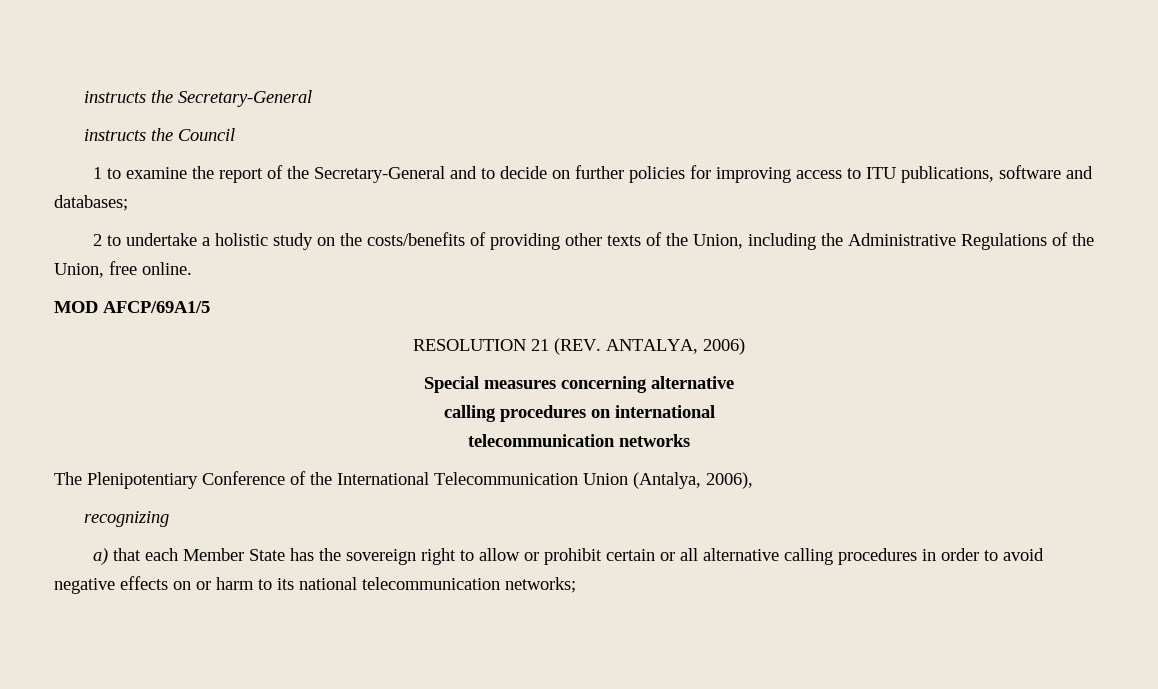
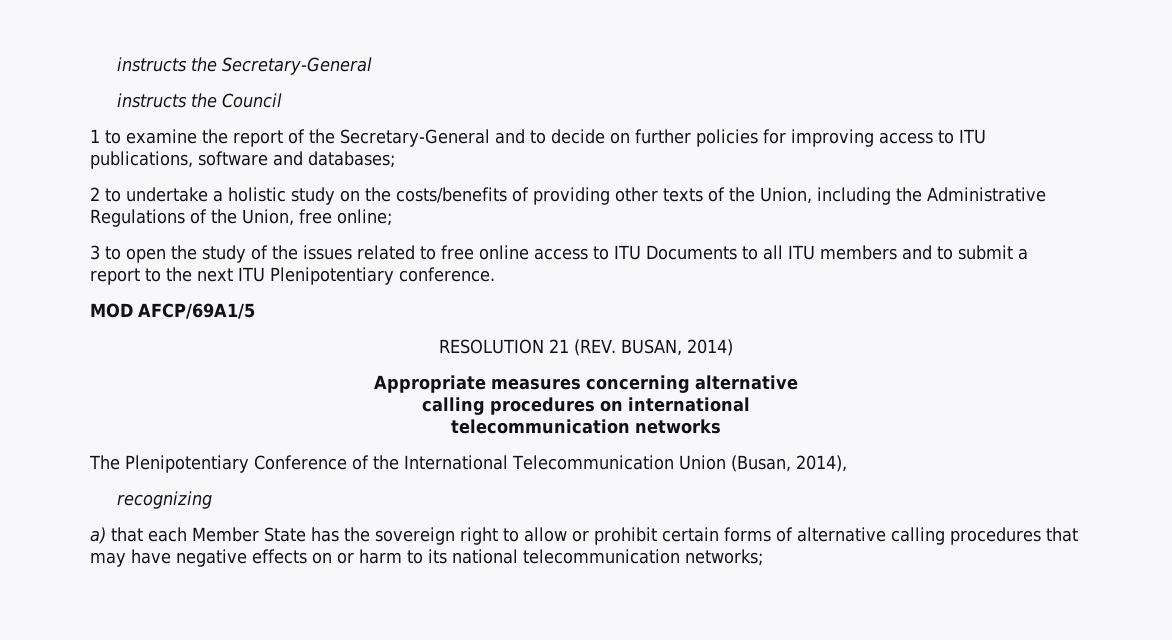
[142,262,192,275] online. -> [336,209,392,226] [90,245,1028,263] [90,267,495,285] online; // 3 to open the study of the issues related to free online access to ITU Documents to all ITU members and to submit a report to the next ITU Plenipotentiary conference.
[606,338,745,355] [424,376,479,393] ANTALYA, 2006) // Special -> [621,339,734,356] [374,375,486,393] BUSAN, 2014) // Appropriate
[633,472,753,489] (Antalya, 2006), -> [730,455,847,472] (Busan, 2014),
[659,548,698,561] or all -> [724,527,793,542] forms of
[921,548,1044,561] in order to avoid -> [1046,527,1078,542] [90,549,171,567] that may have

